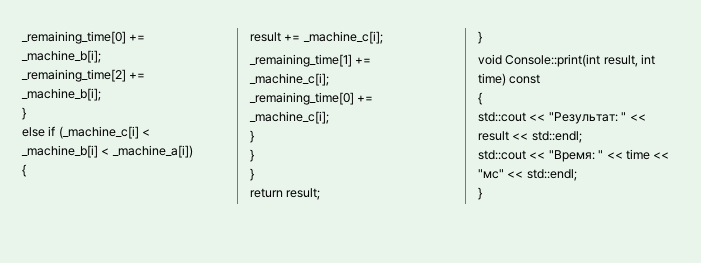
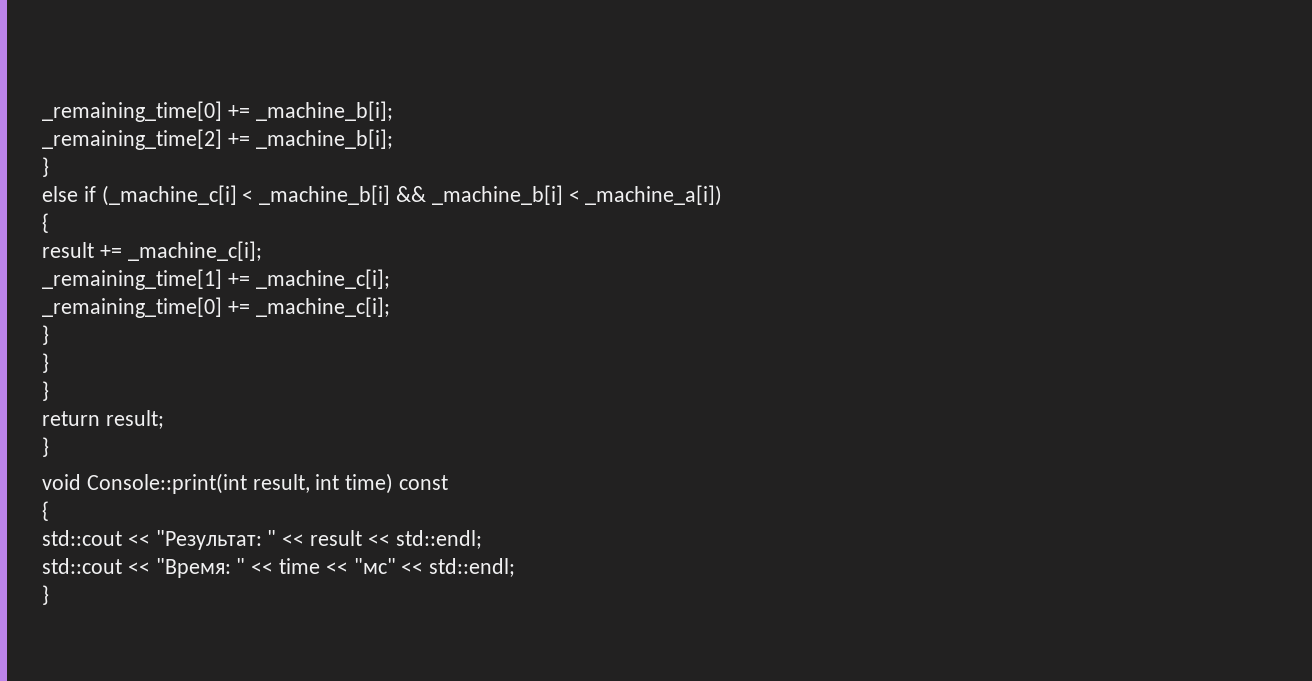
(98, 151) none -> [396,185,563,205] && _machine_b[i]

